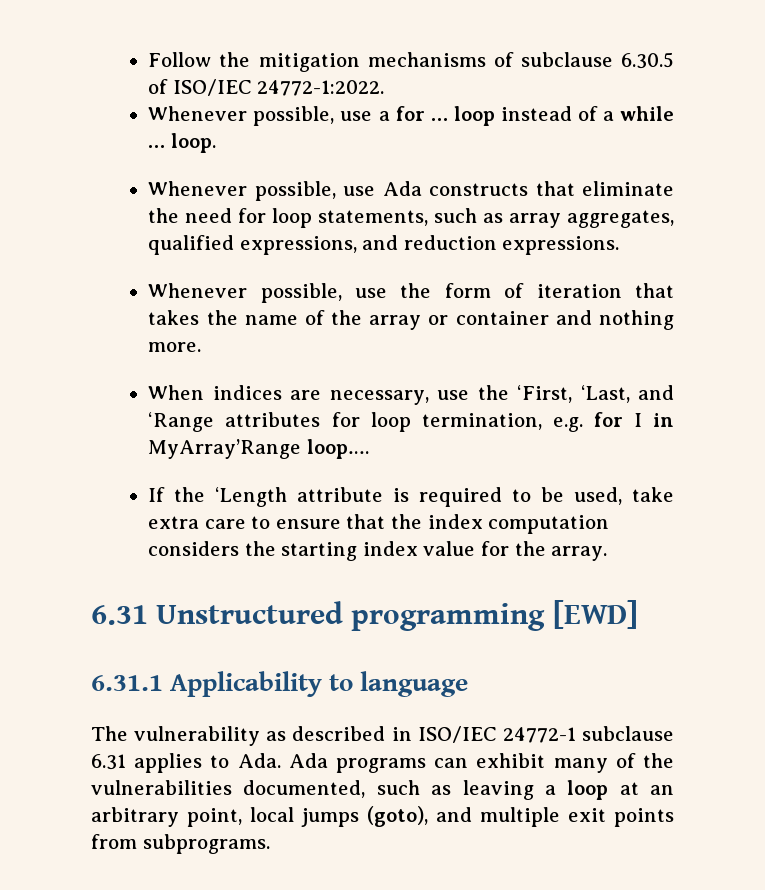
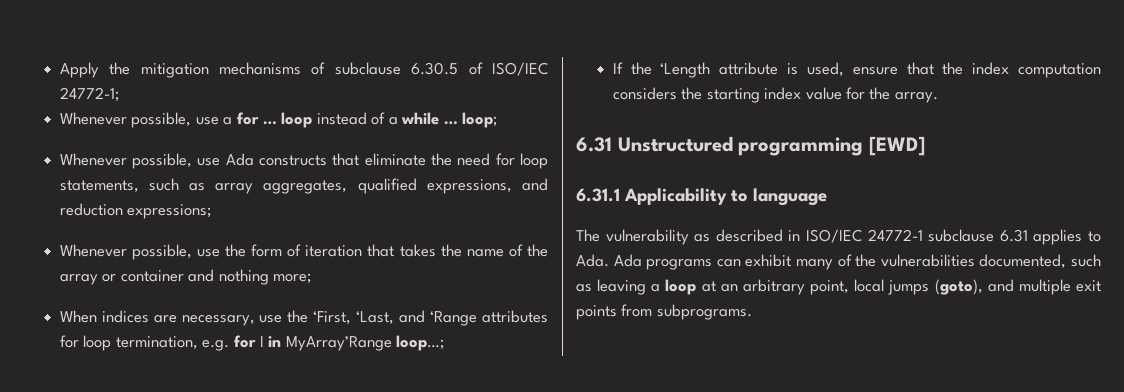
[148,52,212,67] Follow -> [59,62,99,78] Apply
[257,80,385,96] 24772-1:2022. -> [59,87,119,102] 24772-1;
[170,133,216,153] loop. -> [462,112,498,128] loop;
[502,236,620,255] expressions. -> [127,204,212,219] expressions;
[148,342,202,352] more. -> [272,273,311,284] more;
[306,439,369,459] loop…. -> [396,335,445,351] loop…;
[419,487,674,507] [148,516,271,529] required to be used, take extra care to -> [806,62,844,77] used,

